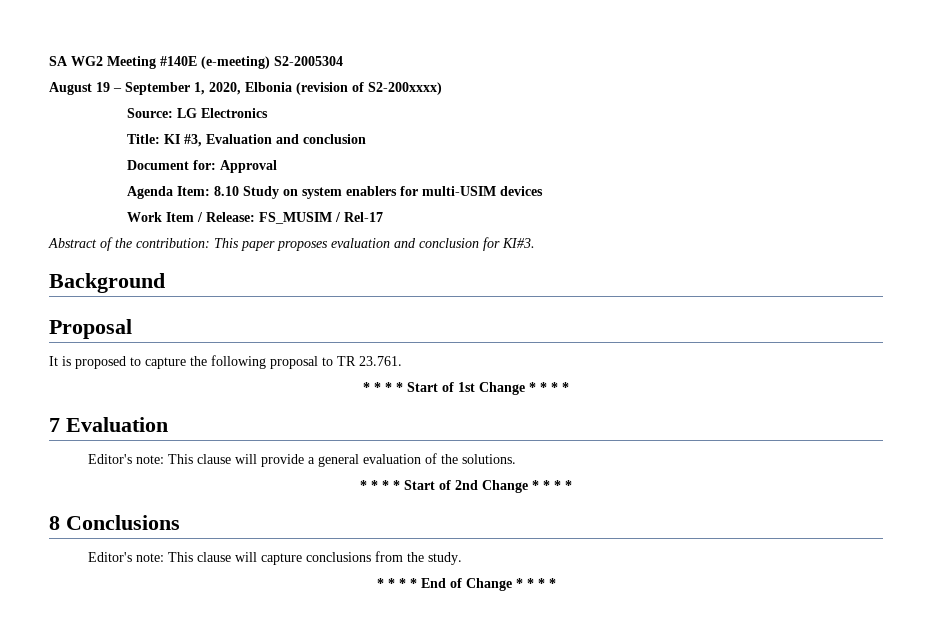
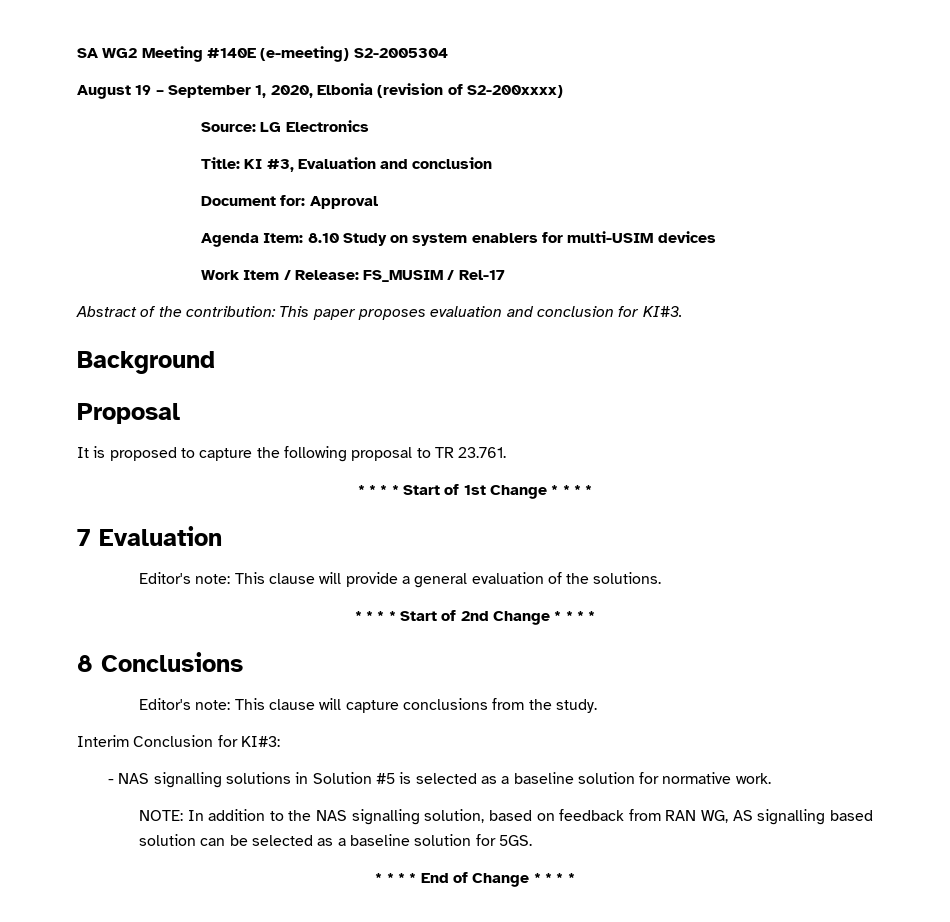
(463, 558) none -> [77,735,280,747] [107,772,771,788] [138,809,873,825] [138,834,532,846] // Interim Conclusion for KI#3: // - NAS signalling solutions in Solution #5 is selected as a baseline solution for normative work. // NOTE: In addition to the NAS signalling solution, based on feedback from RAN WG, AS signalling based solution can be selected as a baseline solution for 5GS.

